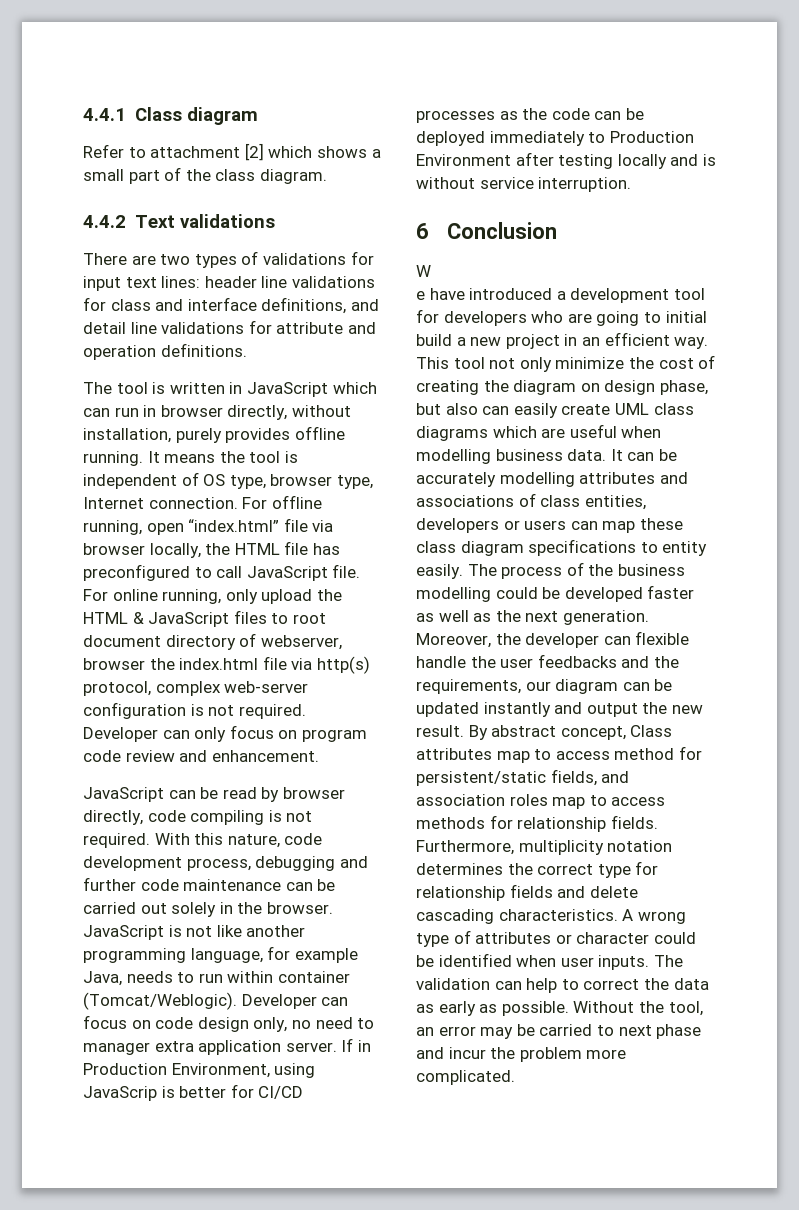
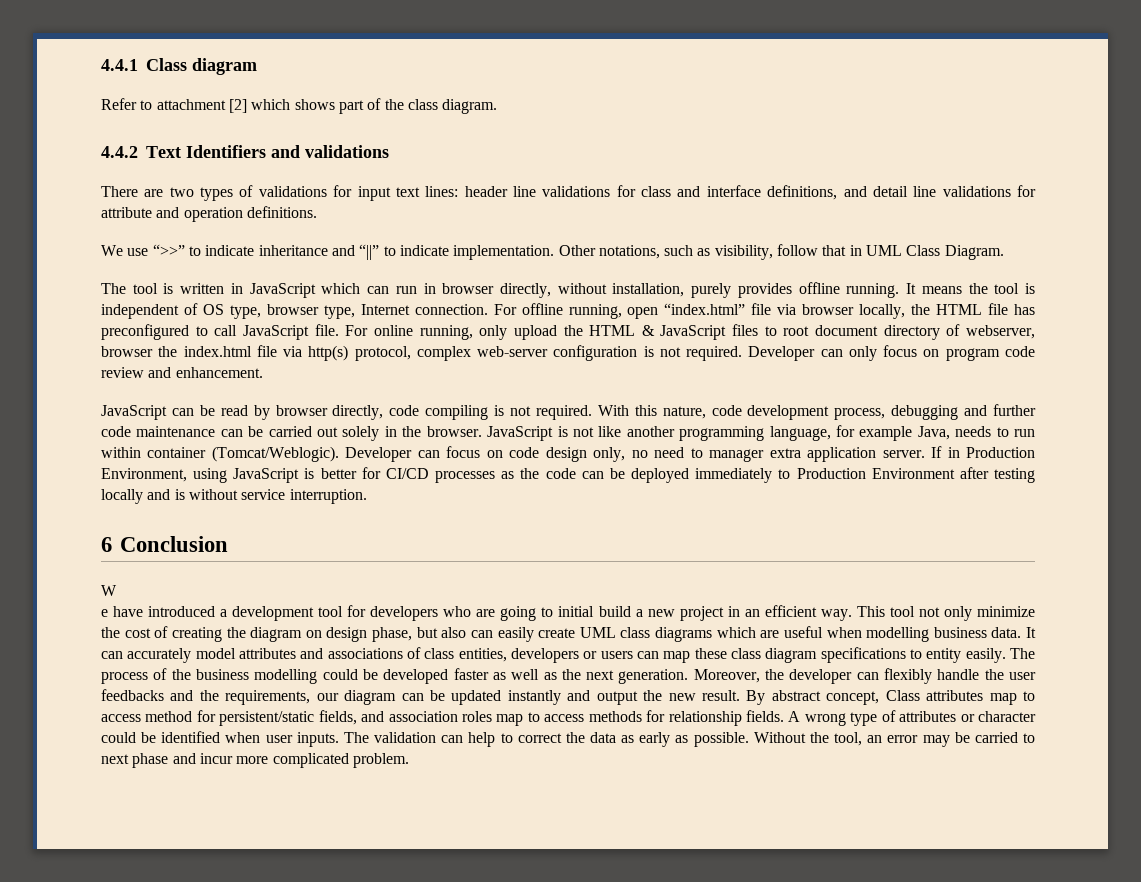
[371,149,381,158] [83,169,124,181] a small -> (335, 104) none
(175, 221) none -> [186,145,300,158] Identifiers and
(247, 350) none -> [101,244,1004,260] // We use “>>” to indicate inheritance and “||” to indicate implementation. Other notations, such as visibility, follow that in UML Class Diagram.
[83,1086,157,1101] JavaScrip -> [233,468,300,483] JavaScript
[658,449,677,461] [416,472,575,487] be accurately modelling -> [127,648,236,663] accurately model
[635,631,690,645] flexible -> [884,668,933,684] flexibly
[416,840,673,855] [416,861,659,878] [416,884,638,901] [416,909,618,924] Furthermore, multiplicity notation determines the correct type for relationship fields and delete cascading characteristics. -> (785, 716) none
[490,1047,627,1062] [416,1070,515,1085] the problem more complicated. -> [236,753,409,768] more complicated problem.

